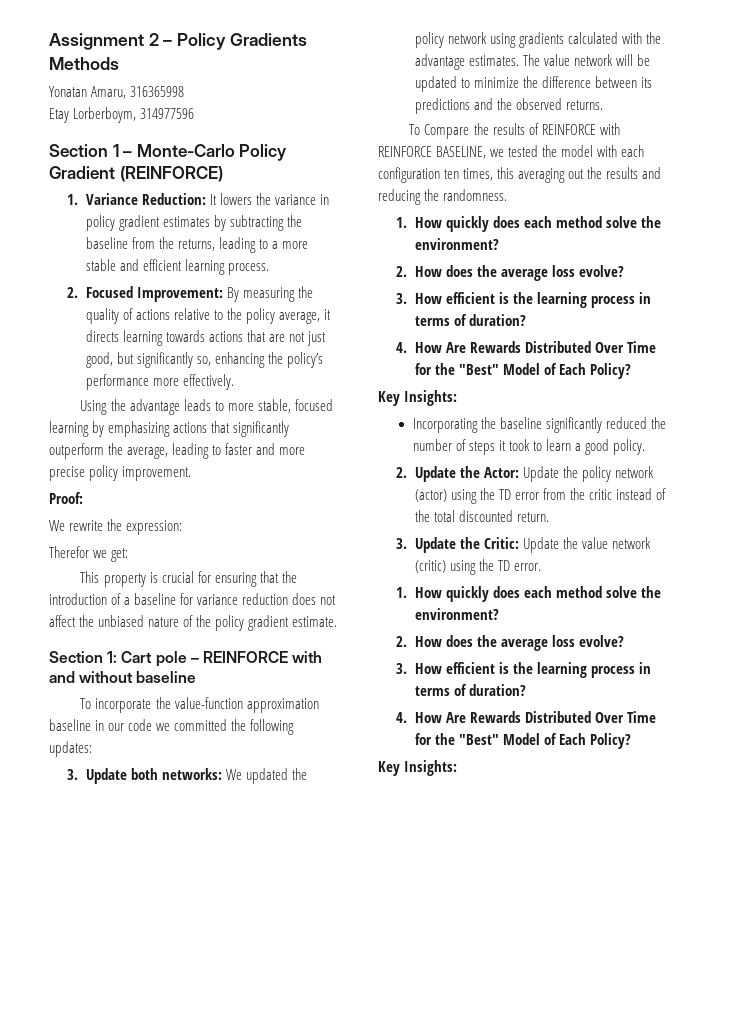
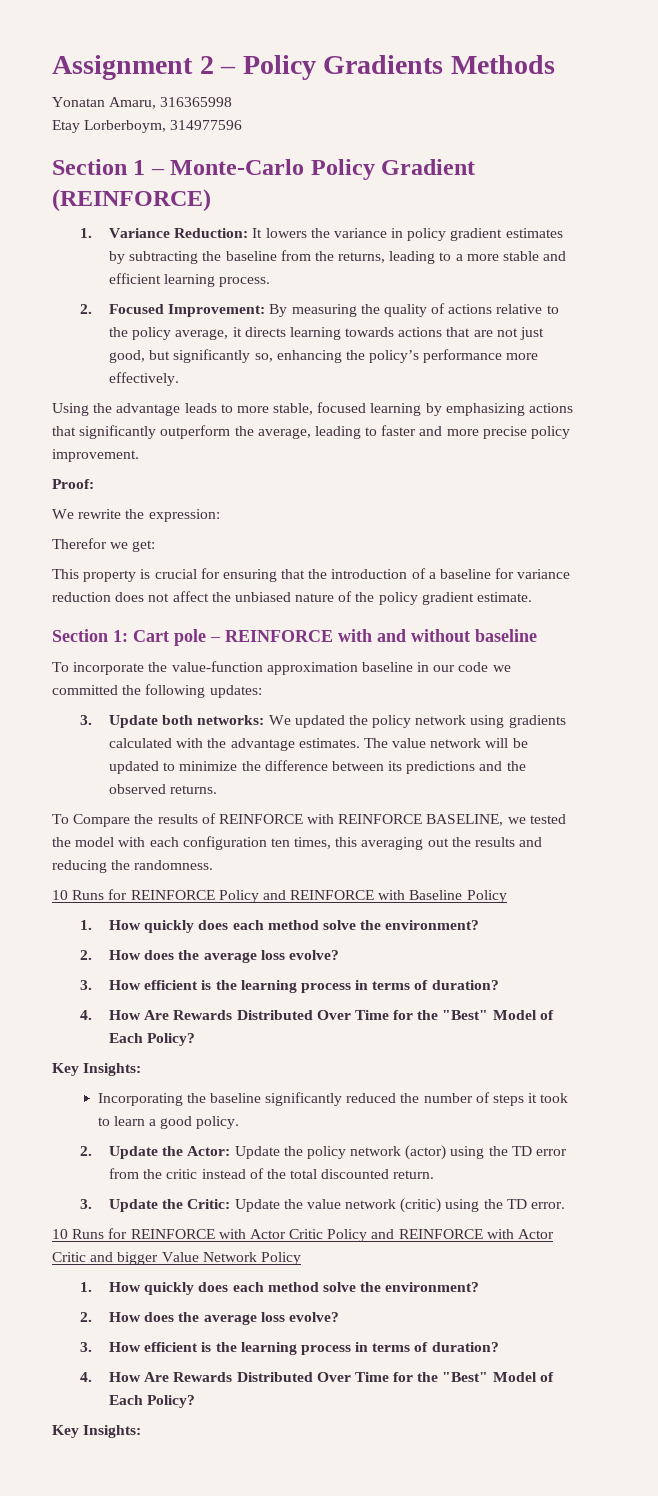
(508, 195) none -> [52,889,507,903] // 10 Runs for REINFORCE Policy and REINFORCE with Baseline Policy
(542, 567) none -> [52,1228,555,1242] [52,1252,301,1265] // 10 Runs for REINFORCE with Actor Critic Policy and REINFORCE with Actor Critic and bigger Value Network Policy

